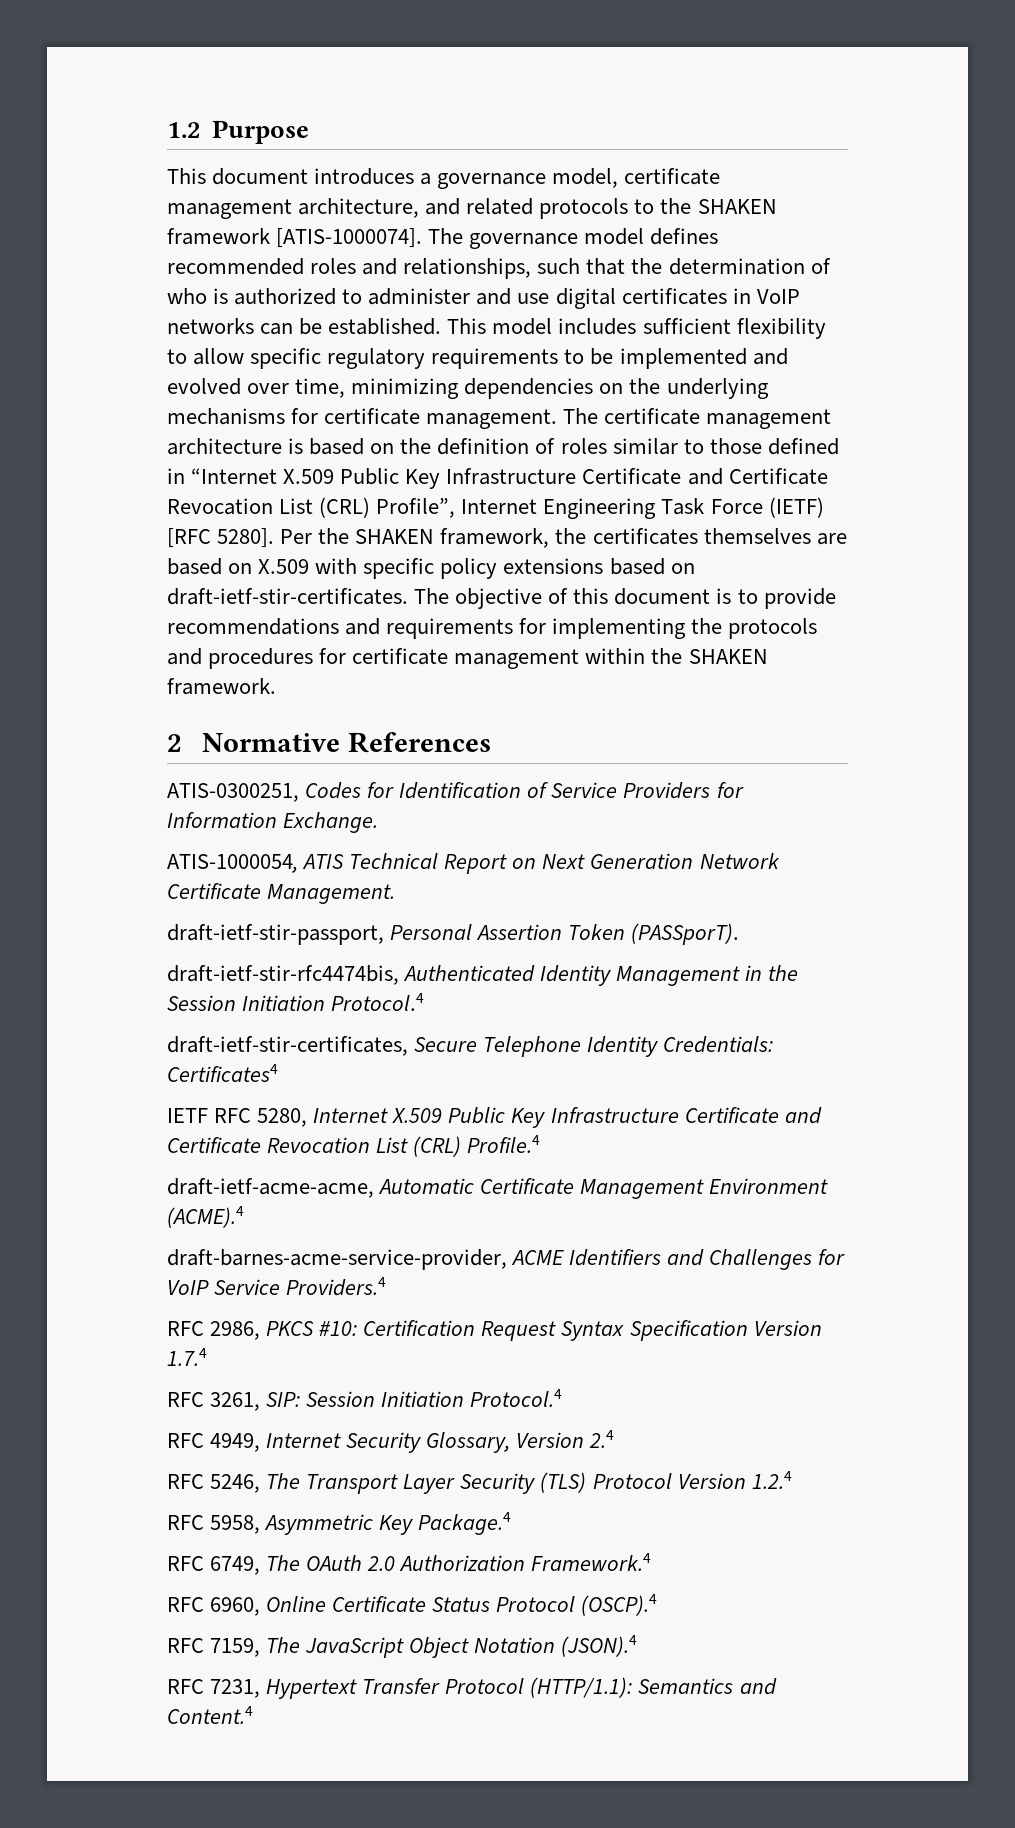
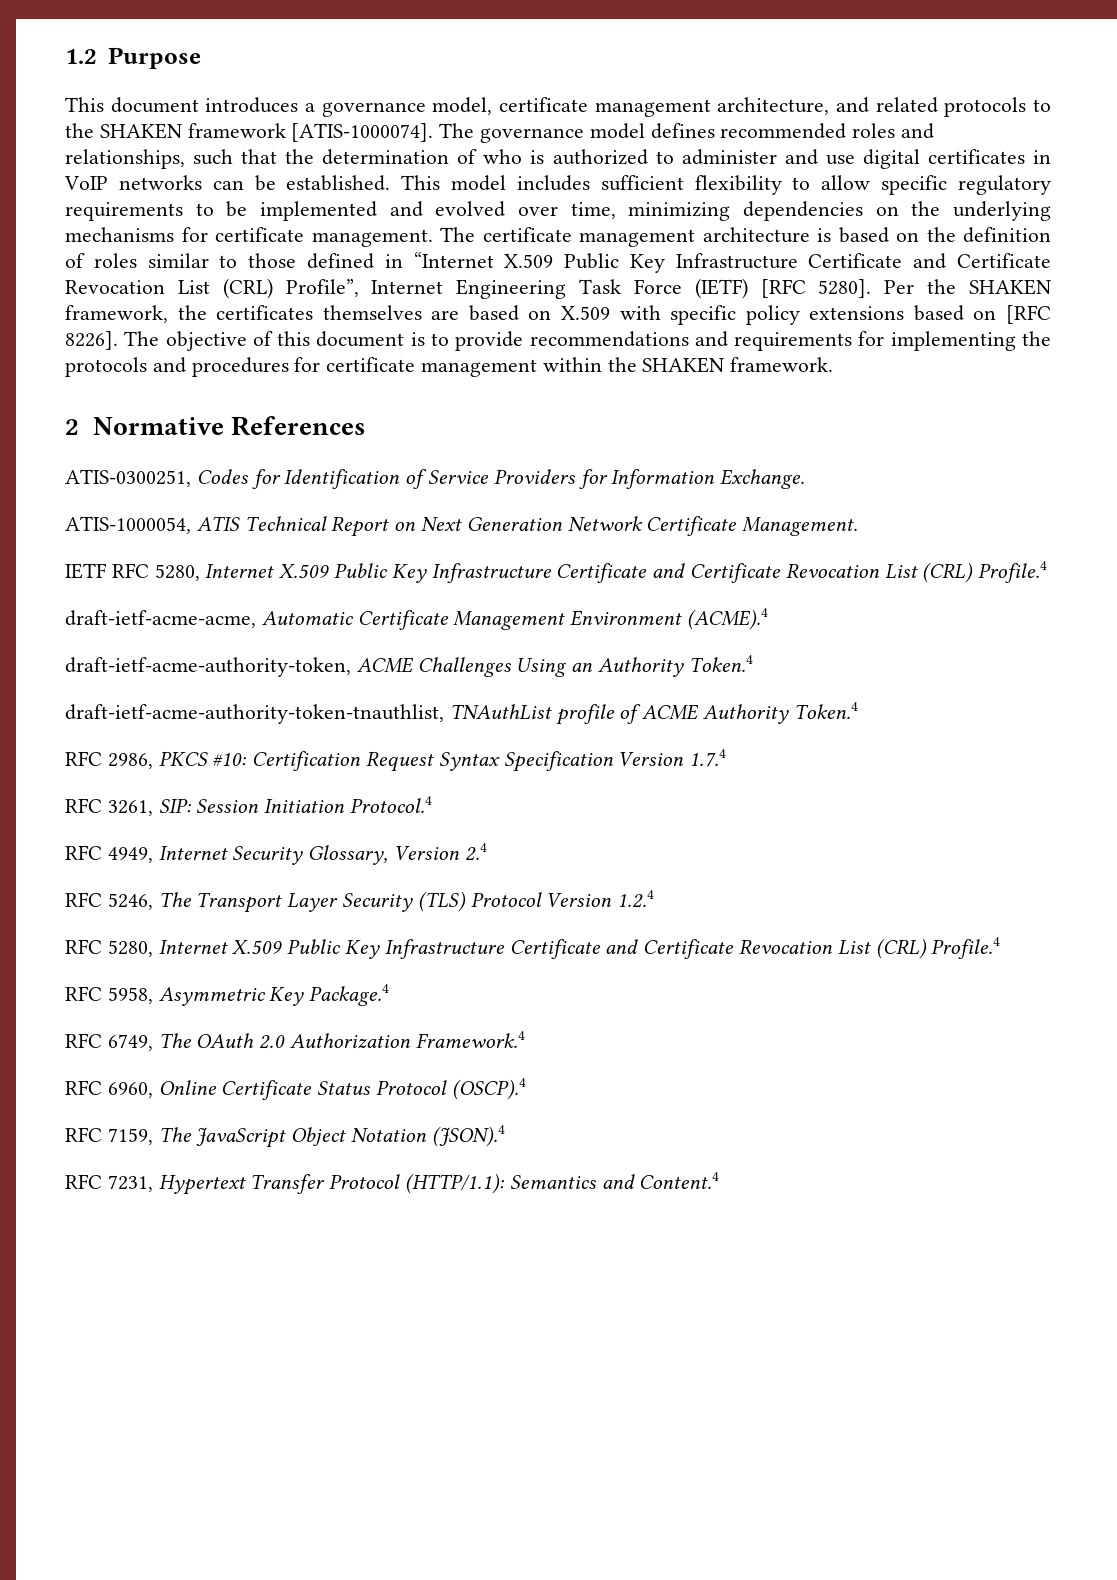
[167,588,408,605] draft-ietf-stir-certificates. -> [1005,305,1051,324] [65,331,118,350] [RFC 8226].
[167,923,740,945] [167,965,799,986] [167,993,425,1011] [167,1036,774,1057] [167,1064,278,1082] // draft-ietf-stir-passport, Personal Assertion Token (PASSporT). // draft-ietf-stir-rfc4474bis, Authenticated Identity Management in the Session Initiation Protocol.4 // draft-ietf-stir-certificates, Secure Telephone Identity Credentials: Certificates4 -> (859, 526) none
[167,1249,846,1270] [167,1277,387,1296] draft-barnes-acme-service-provider, ACME Identifiers and Challenges for VoIP Service Providers.4 -> [65,655,753,677] [65,702,858,725] draft-ietf-acme-authority-token, ACME Challenges Using an Authority Token.4 // draft-ietf-acme-authority-token-tnauthlist, TNAuthList profile of ACME Authority Token.4
(792, 1480) none -> [65,937,1001,959] // RFC 5280, Internet X.509 Public Key Infrastructure Certificate and Certificate Revocation List (CRL) Profile.4

